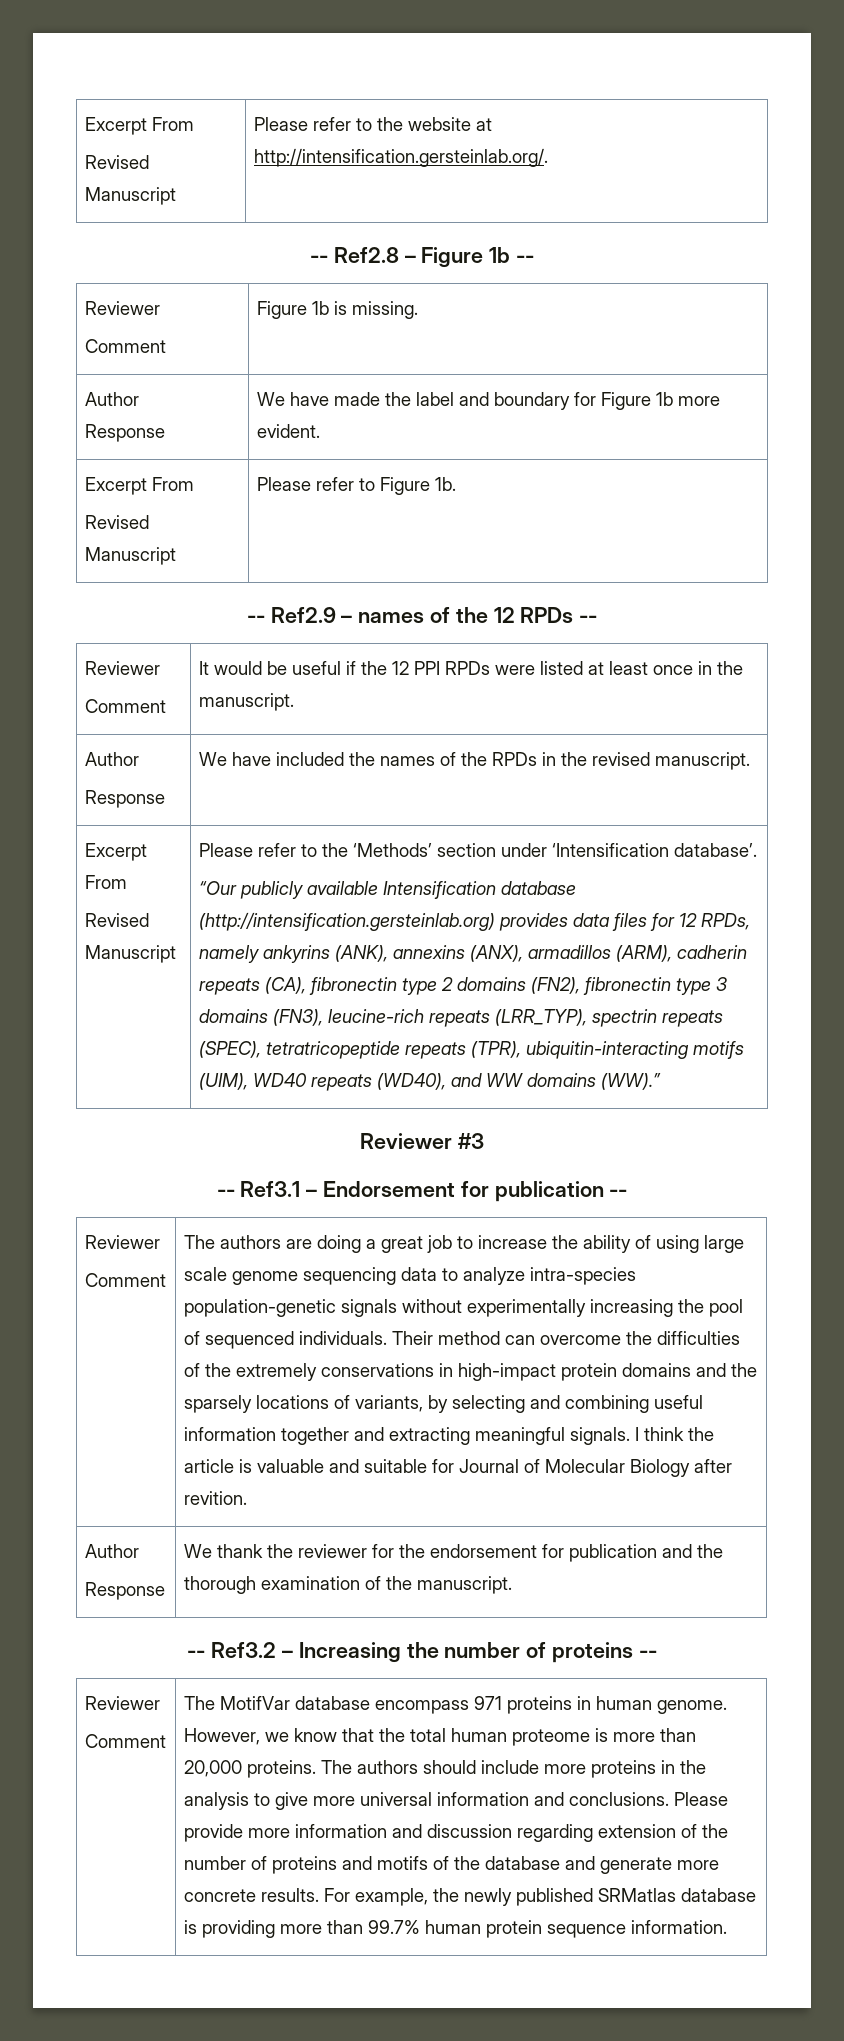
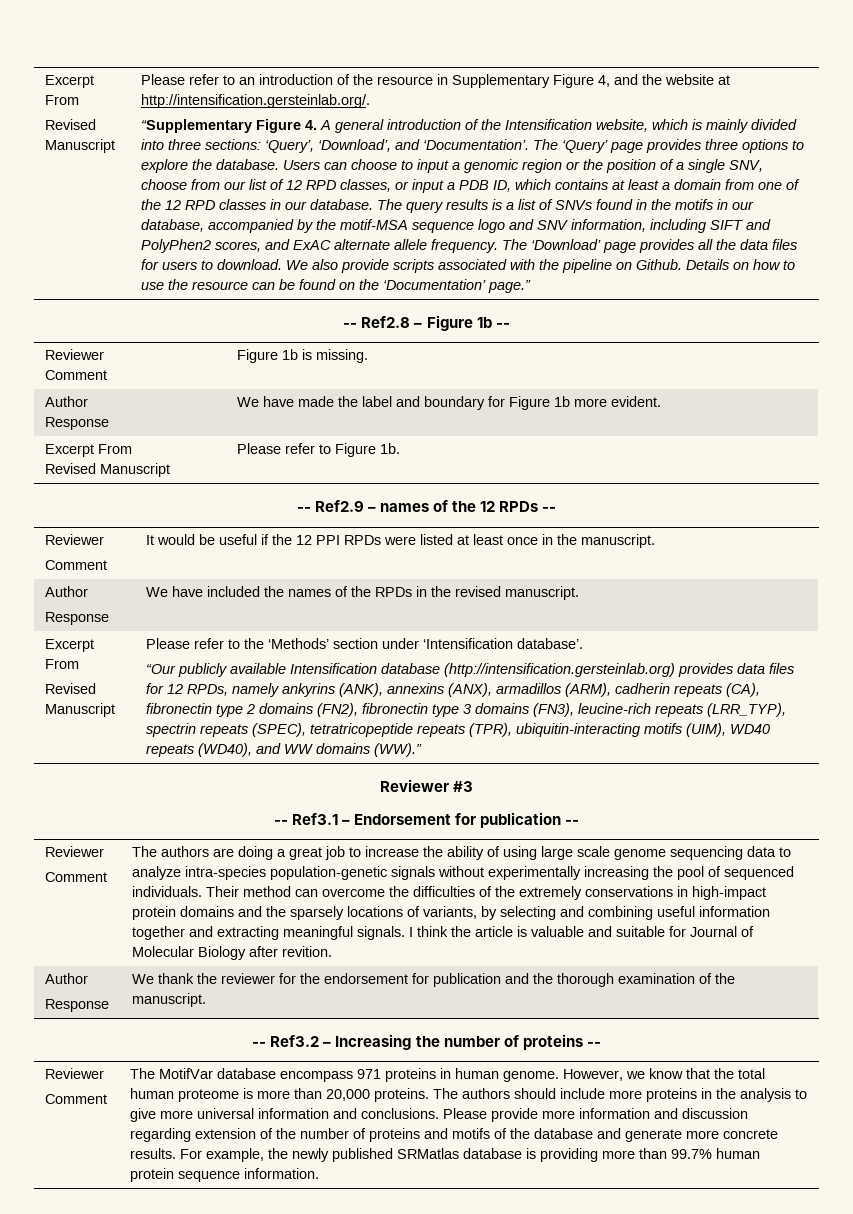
[84,117,194,135] [84,155,149,169] [84,187,176,205] [253,117,492,131] [253,148,548,167] Excerpt From // Revised Manuscript | Please refer to the website at http://intensification.gersteinlab.org/. -> [45,75,95,88] [45,95,80,105] [45,119,97,130] [45,139,116,153] [141,74,731,88] [141,94,371,108] [141,119,798,133] [141,139,805,153] [141,159,764,173] [141,179,801,193] [141,199,755,213] [141,219,772,233] [141,239,798,253] [141,259,796,273] [141,279,532,293] Excerpt From // Revised Manuscript | Please refer to an introduction of the resource in Supplementary Figure 4, and the website at http://intensification.gersteinlab.org/. // “Supplementary Figure 4. A general introduction of the Intensification website, which is mainly divided into three sections: ‘Query’, ‘Download’, and ‘Documentation’. The ‘Query’ page provides three options to explore the database. Users can choose to input a genomic region or the position of a single SNV, choose from our list of 12 RPD classes, or input a PDB ID, which contains at least a domain from one of the 12 RPD classes in our database. The query results is a list of SNVs found in the motifs in our database, accompanied by the motif-MSA sequence logo and SNV information, including SIFT and PolyPhen2 scores, and ExAC alternate allele frequency. The ‘Download’ page provides all the data files for users to download. We also provide scripts associated with the pipeline on Github. Details on how to use the resource can be found on the ‘Documentation’ page.”

